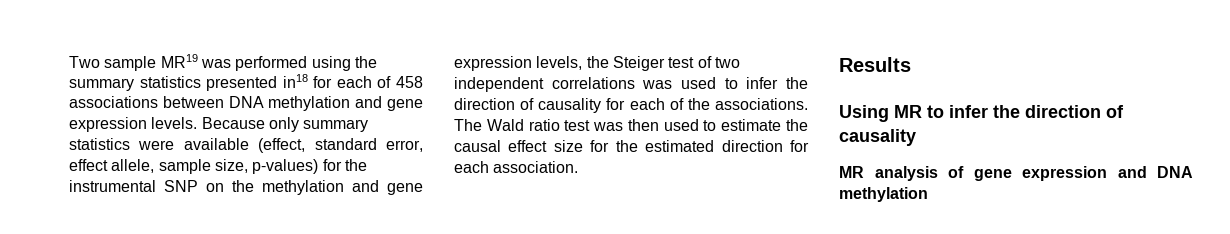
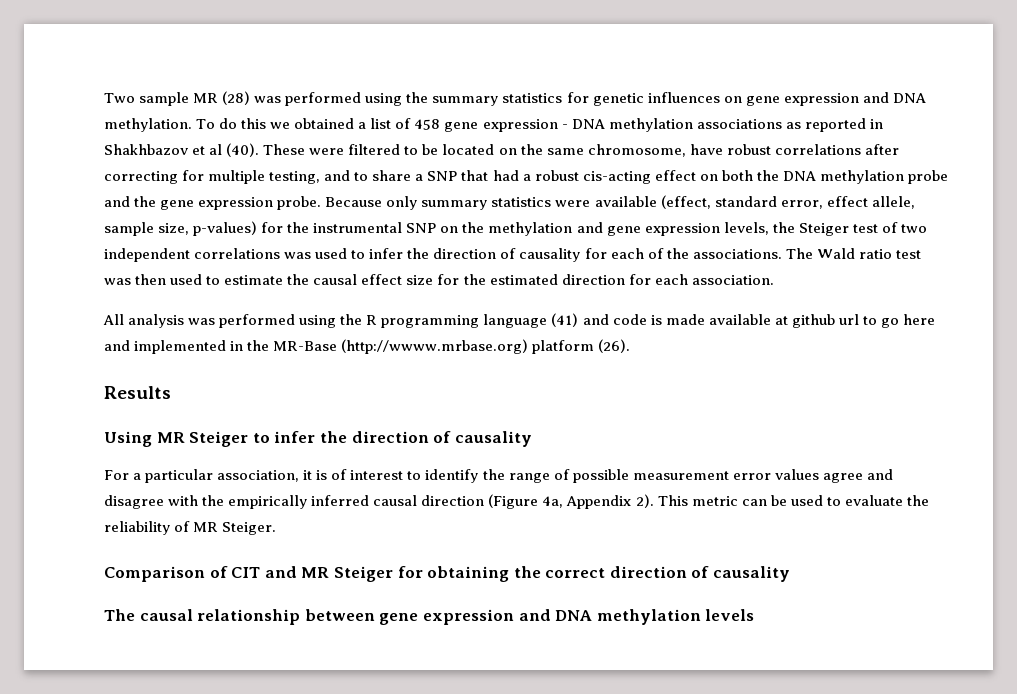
[160,54,198,68] MR19 -> [193,91,251,105] MR (28)
[206,74,423,91] [69,96,424,111] [69,117,198,132] presented in18 for each of 458 associations between DNA methylation and gene expression levels. -> [566,92,926,106] [104,118,883,132] [104,143,899,157] [104,170,948,184] [104,196,322,210] for genetic influences on gene expression and DNA methylation. To do this we obtained a list of 458 gene expression - DNA methylation associations as reported in Shakhbazov et al (40). These were filtered to be located on the same chromosome, have robust correlations after correcting for multiple testing, and to share a SNP that had a robust cis-acting effect on both the DNA methylation probe and the gene expression probe.
(579, 167) none -> [103,313,935,328] [104,339,631,354] // All analysis was performed using the R programming language (41) and code is made available at github url to go here and implemented in the MR-Base (http://wwww.mrbase.org) platform (26).
(922, 111) none -> [189,431,249,447] Steiger
[839,166,964,181] MR analysis of -> [104,469,893,483] [104,494,929,509] [104,521,277,535] [104,566,791,582] [104,609,375,625] For a particular association, it is of interest to identify the range of possible measurement error values agree and disagree with the empirically inferred causal direction (Figure 4a, Appendix 2). This metric can be used to evaluate the reliability of MR Steiger. // Comparison of CIT and MR Steiger for obtaining the correct direction of causality // The causal relationship between
(928, 194) none -> [705,609,755,621] levels

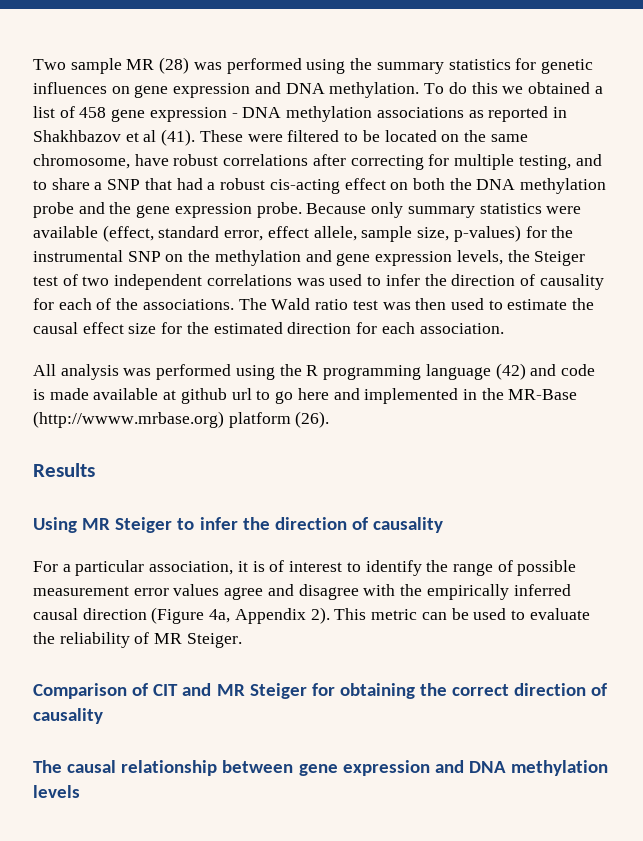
[226,143,260,157] (40). -> [161,129,196,146] (41).
[551,313,579,327] (41) -> [495,363,526,380] (42)

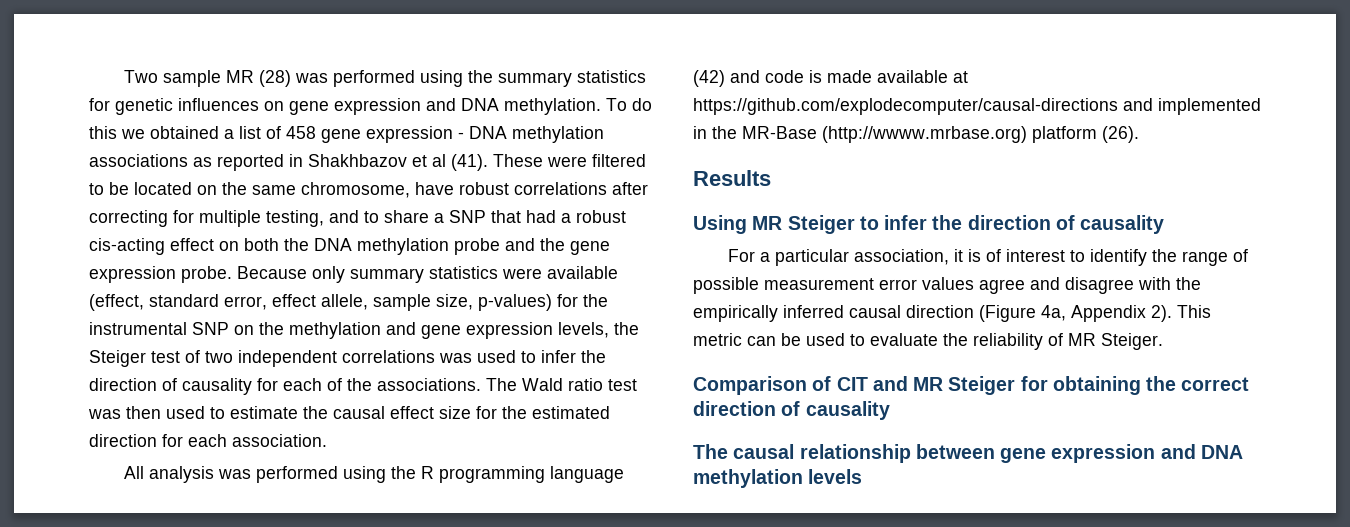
[180,388,329,404] github url to go here -> [693,98,1118,115] https://github.com/explodecomputer/causal-directions

